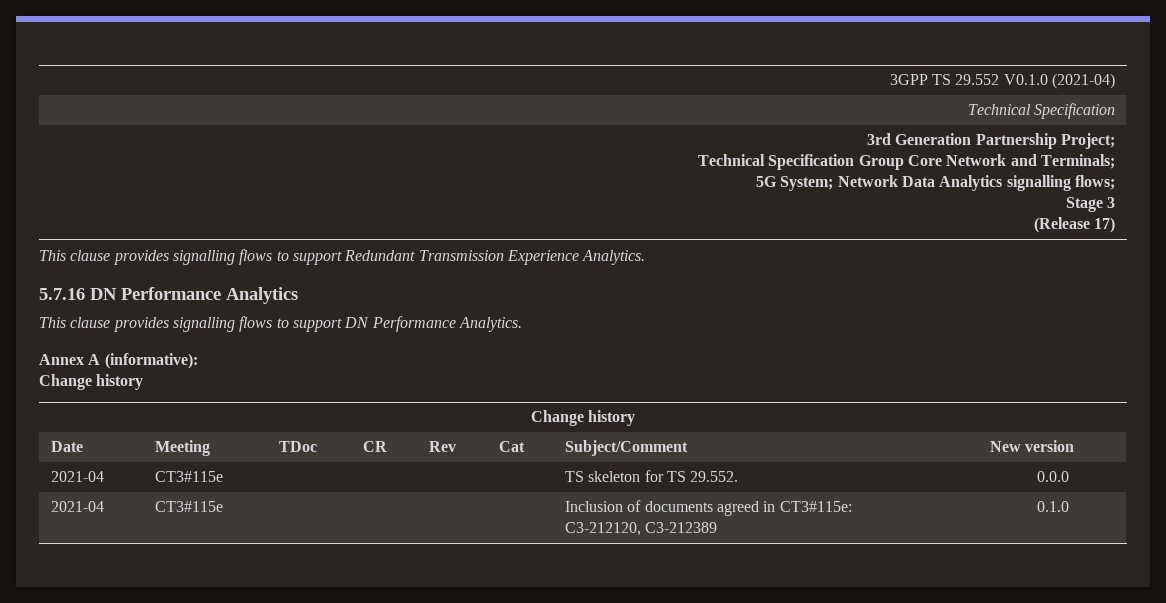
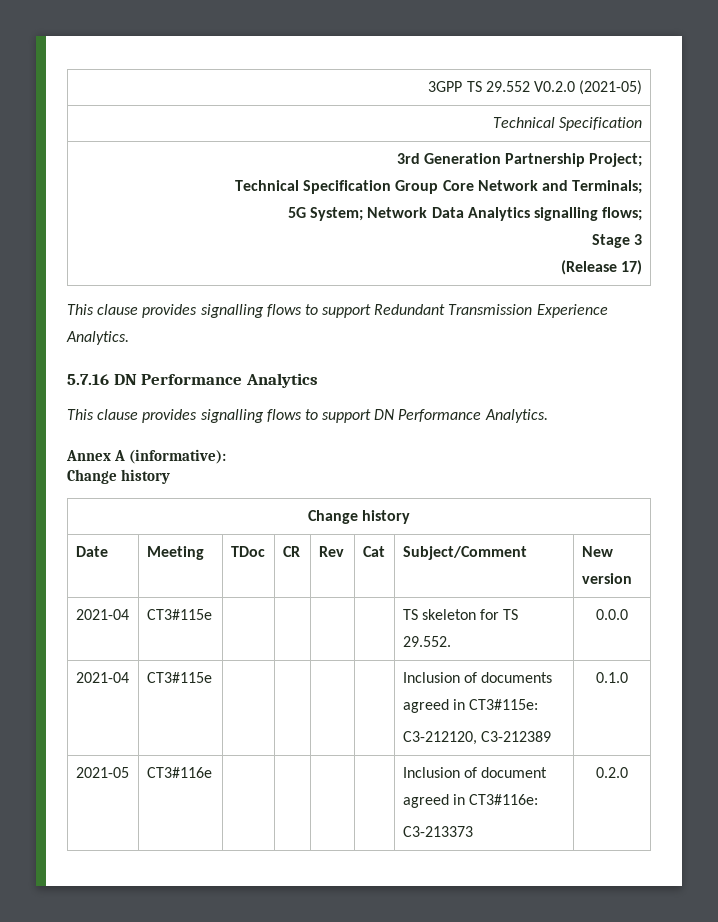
[1003,73,1115,89] V0.1.0 (2021-04) -> [534,80,643,95] V0.2.0 (2021-05)
(1069, 506) none -> [75,767,129,778] [146,767,212,778] [402,767,548,778] [402,794,539,808] [402,826,473,837] [596,767,628,778] // 2021-05 | CT3#116e | | | | | Inclusion of document agreed in CT3#116e: // C3-213373 | 0.2.0

